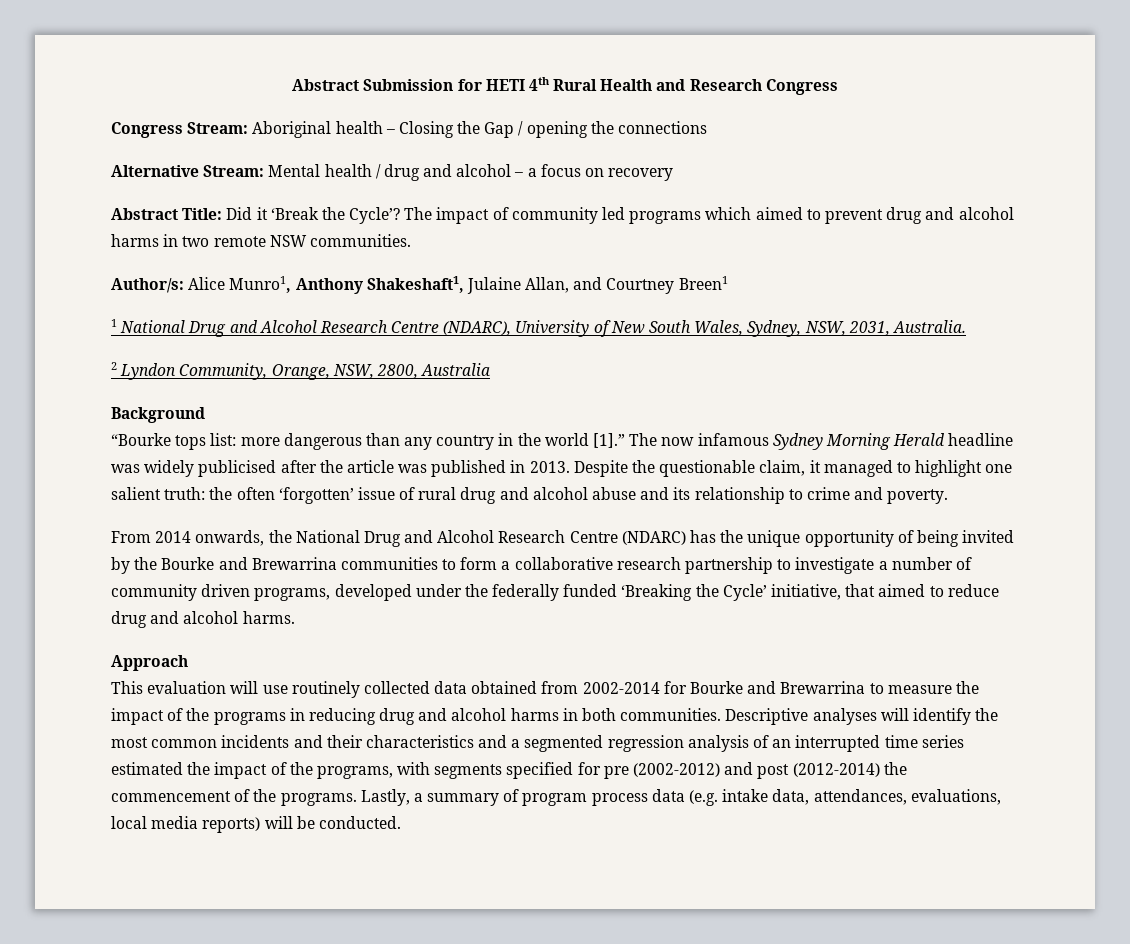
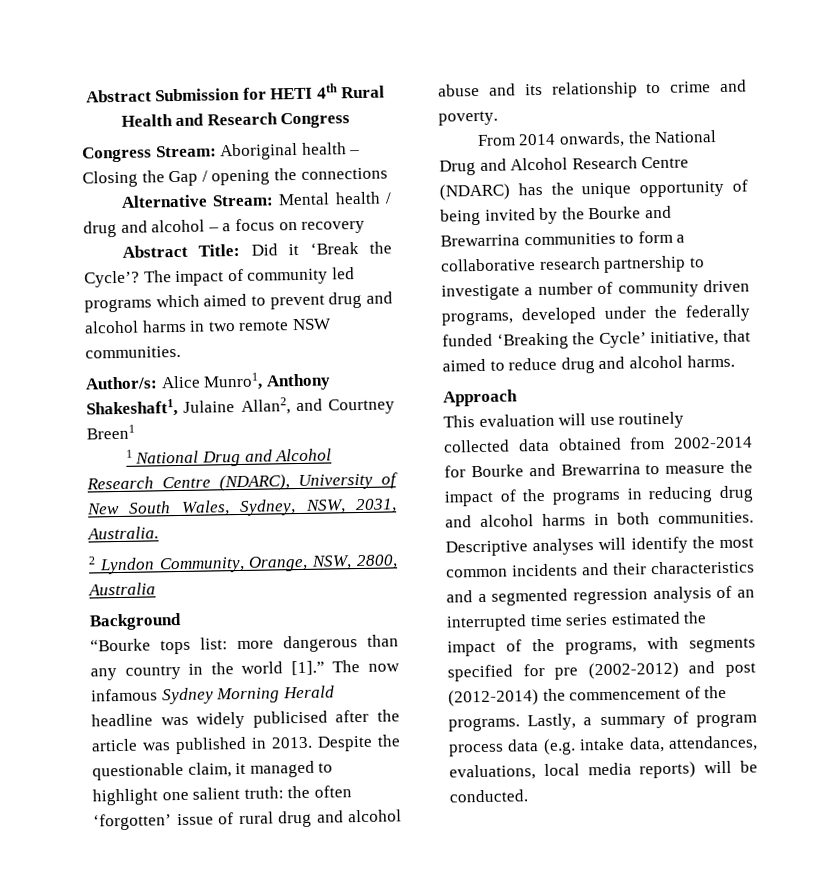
[525,277,570,293] Allan, -> [240,397,291,415] Allan2,

